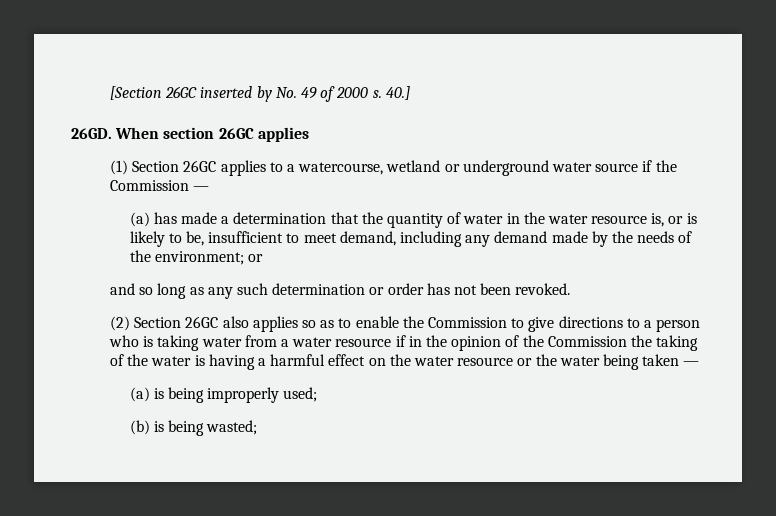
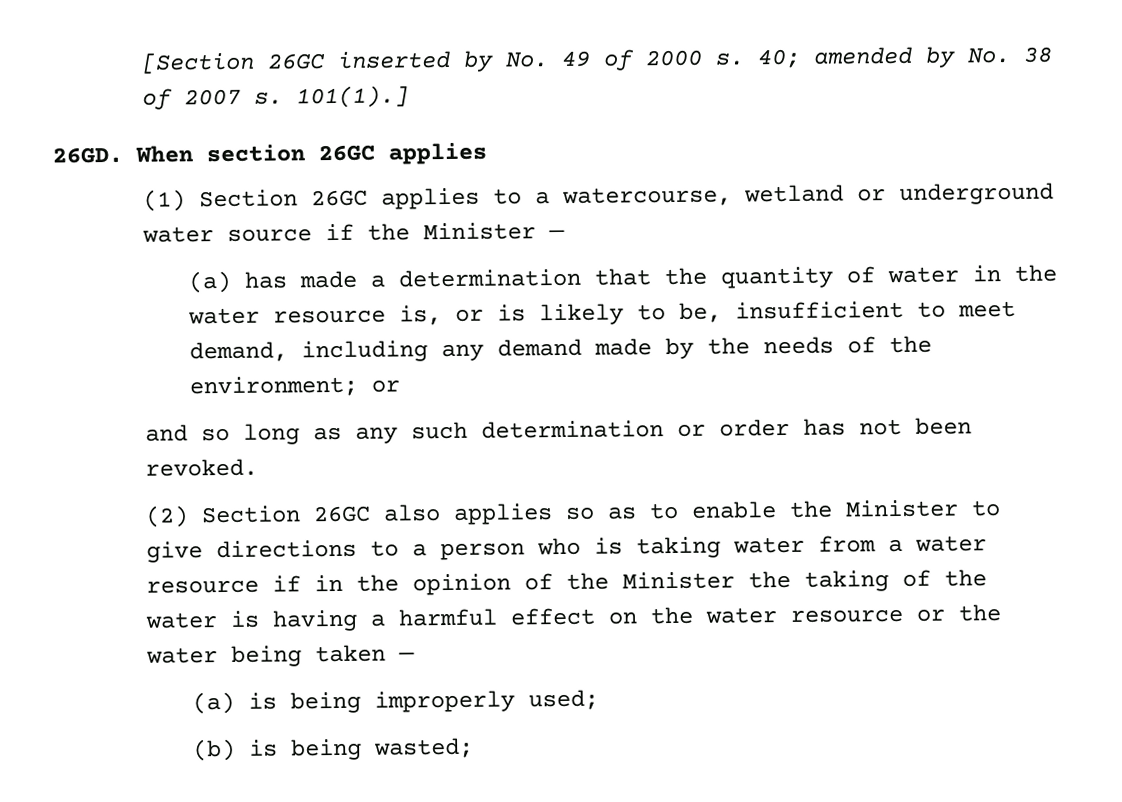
[385,86,410,100] 40.] -> [757,46,1054,69] [142,85,410,110] 40; amended by No. 38 of 2007 s. 101(1).]
[110,180,190,191] Commission -> [423,222,537,241] Minister
[427,317,507,328] Commission -> [845,499,960,518] Minister
[547,336,627,347] Commission -> [622,571,736,590] Minister

